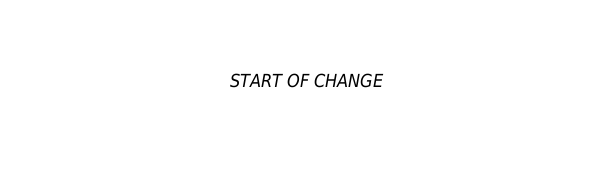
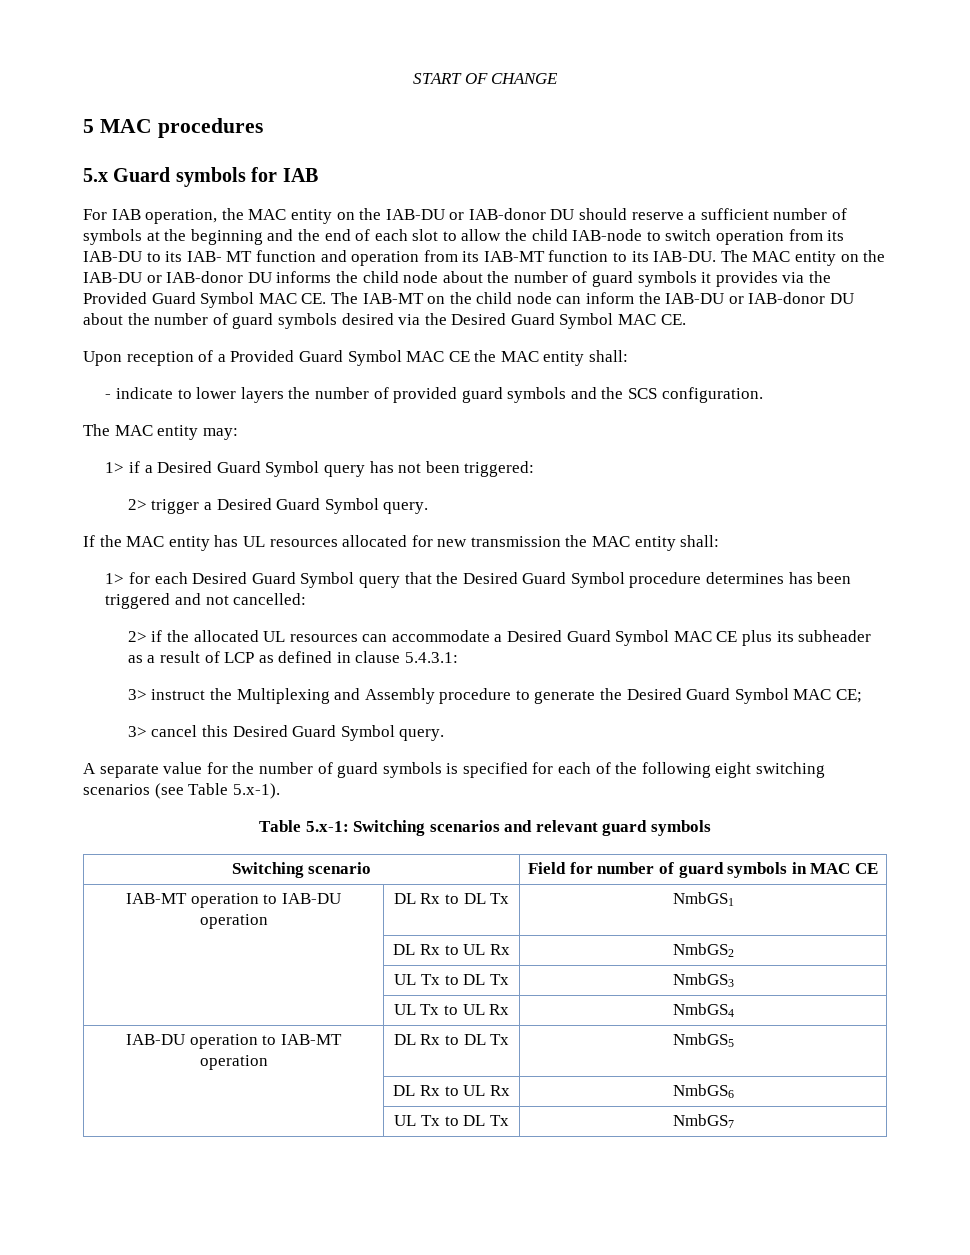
(384, 80) none -> [83,118,263,138] [83,167,318,187] [83,208,848,224] [83,229,845,245] [83,250,886,266] [83,271,832,287] [83,292,855,308] [83,313,686,329] [83,350,629,366] [105,387,763,403] [83,424,238,440] [105,461,535,477] [127,498,429,514] [83,535,720,551] [105,572,852,588] [105,593,307,609] [127,630,872,646] [127,651,459,663] [127,688,862,704] [127,725,445,741] [83,762,826,778] [83,783,280,799] [258,820,712,836] [231,862,372,878] [528,862,878,878] [126,893,341,908] [199,914,268,929] [393,893,510,904] [672,892,734,906] [393,944,510,955] [672,943,734,957] [394,974,509,985] [672,973,734,987] [393,1004,510,1015] [672,1003,734,1017] [126,1034,342,1049] [199,1055,268,1070] [393,1034,510,1045] [672,1033,734,1047] [393,1085,510,1096] [672,1084,734,1098] [394,1115,509,1126] [672,1114,734,1128] // 5 MAC procedures // 5.x Guard symbols for IAB // For IAB operation, the MAC entity on the IAB-DU or IAB-donor DU should reserve a sufficient number of symbols at the beginning and the end of each slot to allow the child IAB-node to switch operation from its IAB-DU to its IAB- MT function and operation from its IAB-MT function to its IAB-DU. The MAC entity on the IAB-DU or IAB-donor DU informs the child node about the number of guard symbols it provides via the Provided Guard Symbol MAC CE. The IAB-MT on the child node can inform the IAB-DU or IAB-donor DU about the number of guard symbols desired via the Desired Guard Symbol MAC CE. // Upon reception of a Provided Guard Symbol MAC CE the MAC entity shall: // - indicate to lower layers the number of provided guard symbols and the SCS configuration. // The MAC entity may: // 1> if a Desired Guard Symbol query has not been triggered: // 2> trigger a Desired Guard Symbol query. // If the MAC entity has UL resources allocated for new transmission the MAC entity shall: // 1> for each Desired Guard Symbol query that the Desired Guard Symbol procedure determines has been triggered and not cancelled: // 2> if the allocated UL resources can accommodate a Desired Guard Symbol MAC CE plus its subheader as a result of LCP as defined in clause 5.4.3.1: // 3> instruct the Multiplexing and Assembly procedure to generate the Desired Guard Symbol MAC CE; // 3> cancel this Desired Guard Symbol query. // A separate value for the number of guard symbols is specified for each of the following eight switching scenarios (see Table 5.x-1). // Table 5.x-1: Switching scenarios and relevant guard symbols // Switching scenario | Field for number of guard symbols in MAC CE // IAB-MT operation to IAB-DU operation | DL Rx to DL Tx | NmbGS1 // | DL Rx to UL Rx | NmbGS2 // | UL Tx to DL Tx | NmbGS3 // | UL Tx to UL Rx | NmbGS4 // IAB-DU operation to IAB-MT operation | DL Rx to DL Tx | NmbGS5 // | DL Rx to UL Rx | NmbGS6 // | UL Tx to DL Tx | NmbGS7

